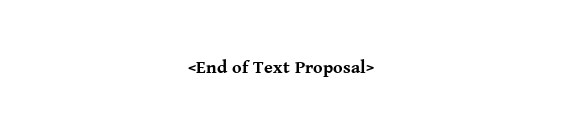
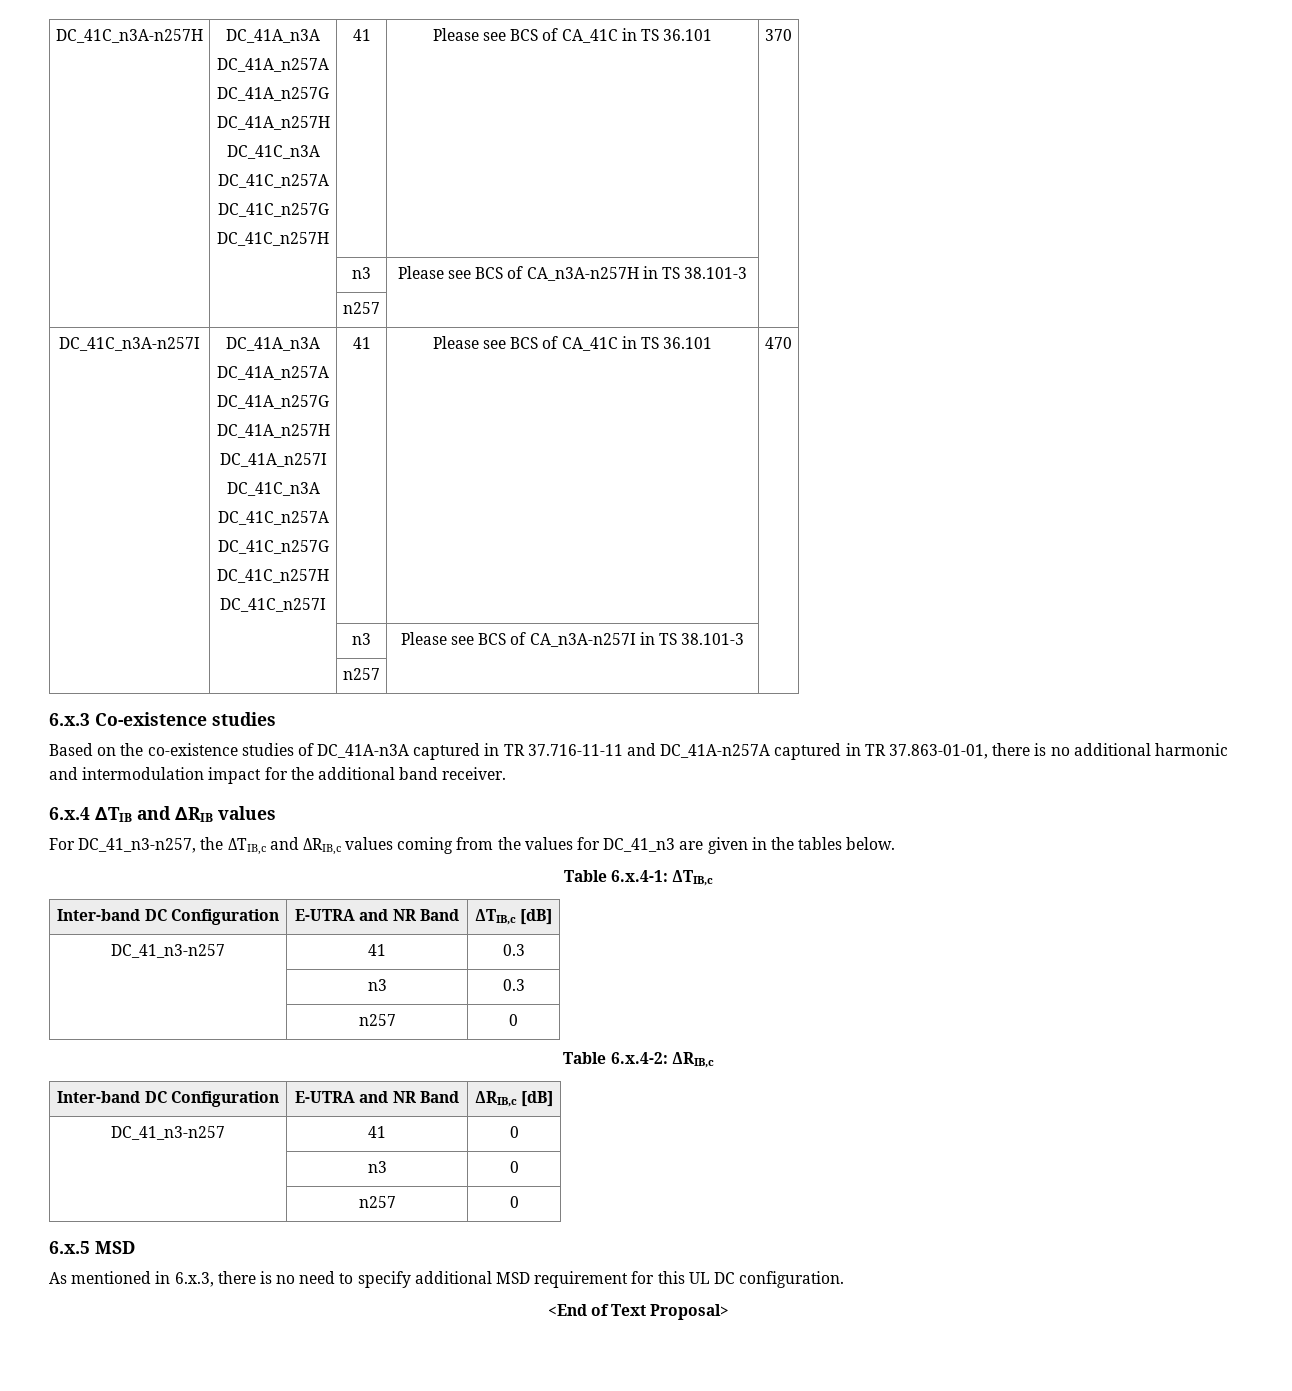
(188, 66) none -> [56,29,203,43] [226,29,320,43] [217,58,329,72] [217,87,329,101] [216,116,330,130] [226,145,320,159] [217,174,329,188] [217,203,329,217] [217,232,329,246] [352,29,371,41] [432,28,713,43] [765,29,792,41] [352,267,371,279] [397,266,748,281] [343,302,380,314] [59,337,200,351] [226,337,320,351] [217,366,329,380] [217,395,329,409] [216,424,330,438] [219,453,327,467] [226,482,320,496] [217,511,329,525] [217,540,329,554] [217,569,329,583] [220,598,326,612] [352,337,371,349] [432,336,713,351] [765,337,792,349] [352,633,371,645] [400,632,745,647] [343,668,380,680] [49,712,276,726] [49,743,1228,760] [49,767,507,784] [49,806,276,822] [49,837,896,855] [563,870,714,886] [57,909,279,925] [295,909,459,921] [474,909,553,925] [111,944,225,958] [368,944,386,956] [502,944,525,956] [367,979,387,991] [502,979,525,991] [358,1014,396,1026] [509,1014,518,1026] [563,1052,714,1068] [57,1091,279,1107] [295,1091,459,1103] [474,1091,554,1107] [111,1126,225,1140] [368,1126,386,1138] [509,1126,519,1138] [367,1161,387,1173] [509,1161,519,1173] [358,1196,396,1208] [509,1196,519,1208] [49,1241,135,1254] [49,1271,845,1288] DC_41C_n3A-n257H | DC_41A_n3A // DC_41A_n257A // DC_41A_n257G // DC_41A_n257H // DC_41C_n3A // DC_41C_n257A // DC_41C_n257G // DC_41C_n257H | 41 | Please see BCS of CA_41C in TS 36.101 | 370 // | | n3 | Please see BCS of CA_n3A-n257H in TS 38.101-3 | // | | n257 | | // DC_41C_n3A-n257I | DC_41A_n3A // DC_41A_n257A // DC_41A_n257G // DC_41A_n257H // DC_41A_n257I // DC_41C_n3A // DC_41C_n257A // DC_41C_n257G // DC_41C_n257H // DC_41C_n257I | 41 | Please see BCS of CA_41C in TS 36.101 | 470 // | | n3 | Please see BCS of CA_n3A-n257I in TS 38.101-3 | // | | n257 | | // 6.x.3 Co-existence studies // Based on the co-existence studies of DC_41A-n3A captured in TR 37.716-11-11 and DC_41A-n257A captured in TR 37.863-01-01, there is no additional harmonic and intermodulation impact for the additional band receiver. // 6.x.4 ∆TIB and ∆RIB values // For DC_41_n3-n257, the ΔTIB,c and ΔRIB,c values coming from the values for DC_41_n3 are given in the tables below. // Table 6.x.4-1: ΔTIB,c // Inter-band DC Configuration | E-UTRA and NR Band | ΔTIB,c [dB] // DC_41_n3-n257 | 41 | 0.3 // | n3 | 0.3 // | n257 | 0 // Table 6.x.4-2: ΔRIB,c // Inter-band DC Configuration | E-UTRA and NR Band | ΔRIB,c [dB] // DC_41_n3-n257 | 41 | 0 // | n3 | 0 // | n257 | 0 // 6.x.5 MSD // As mentioned in 6.x.3, there is no need to specify additional MSD requirement for this UL DC configuration. //

